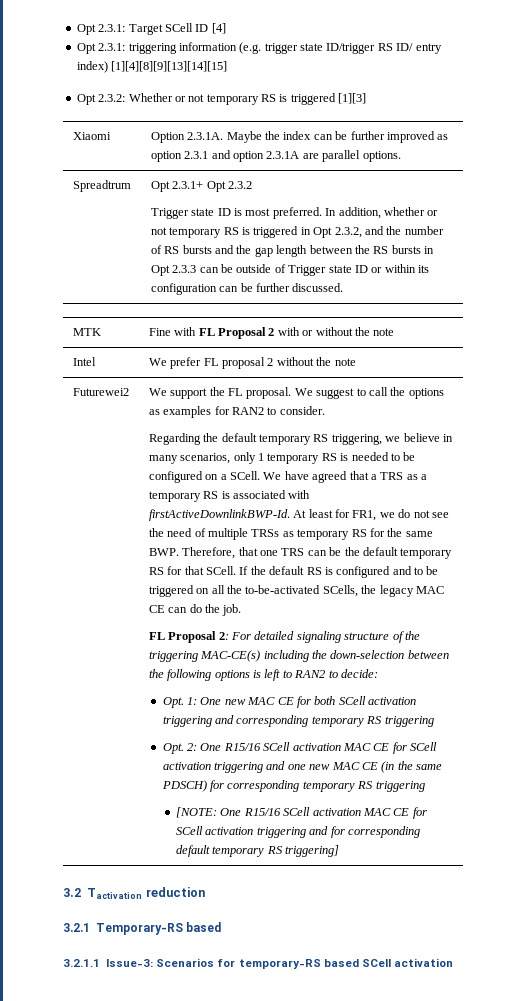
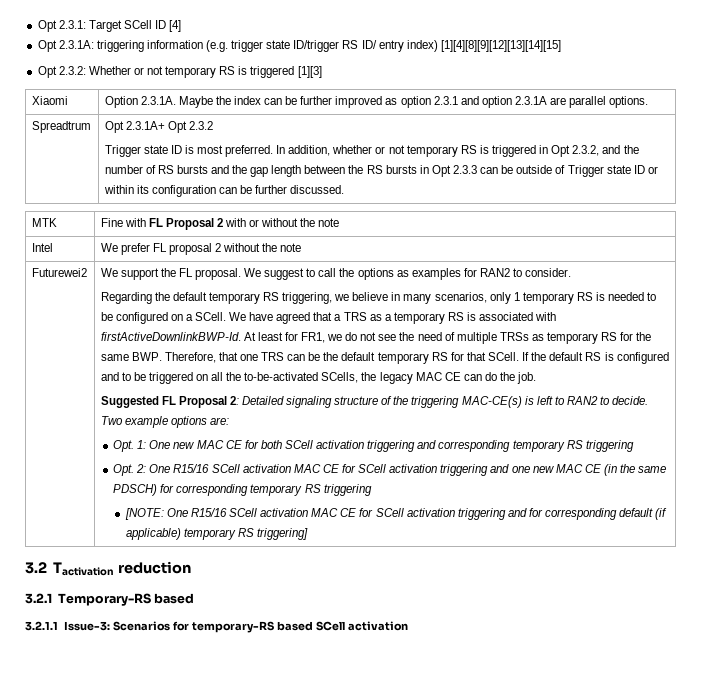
[98,43,126,51] 2.3.1: -> [58,40,94,49] 2.3.1A:
[111,61,228,72] [1][4][8][9][13][14][15] -> [440,40,561,52] [1][4][8][9][12][13][14][15]
[172,181,204,189] 2.3.1+ -> [125,121,165,130] 2.3.1A+
(242, 610) none -> [100,396,159,408] Suggested
[231,631,295,640] For detailed -> [241,396,284,405] Detailed
[263,650,449,662] [148,669,250,681] including the down-selection between the following options -> (522, 402) none
[340,669,378,678] decide: -> [612,396,649,405] [100,416,229,428] decide. Two example options are:
(211, 851) none -> [655,508,668,520] [125,528,181,540] (if applicable)

